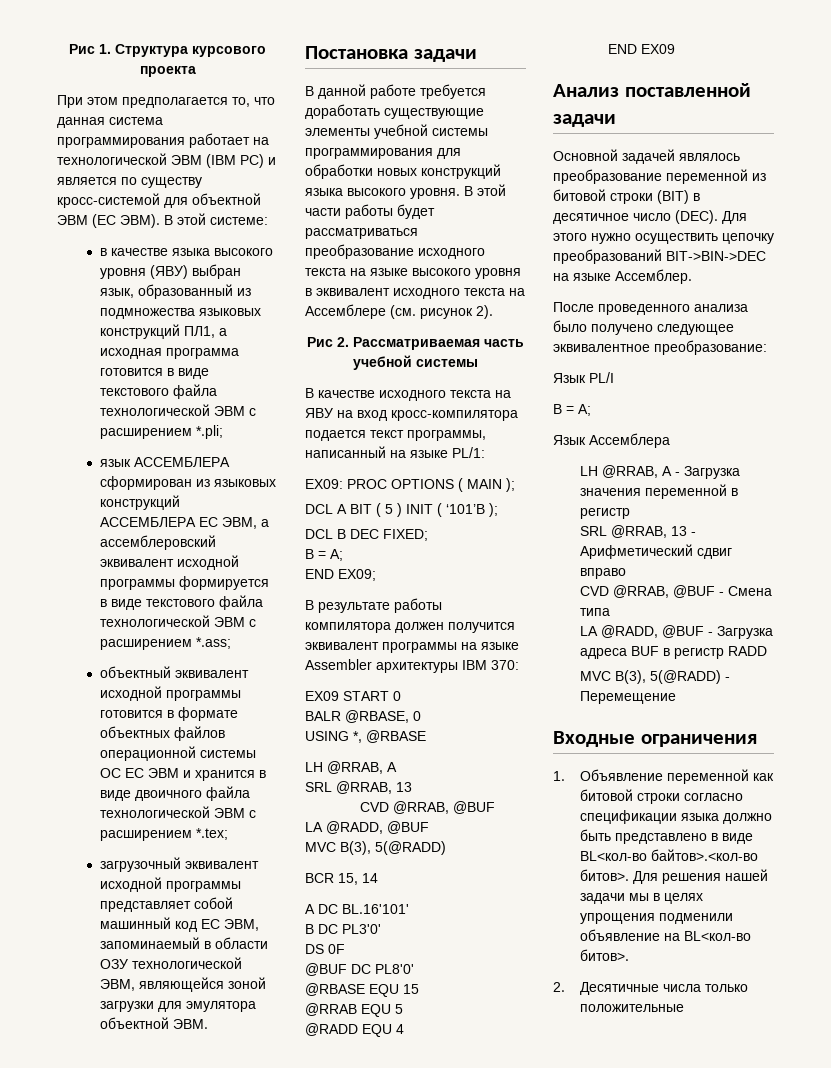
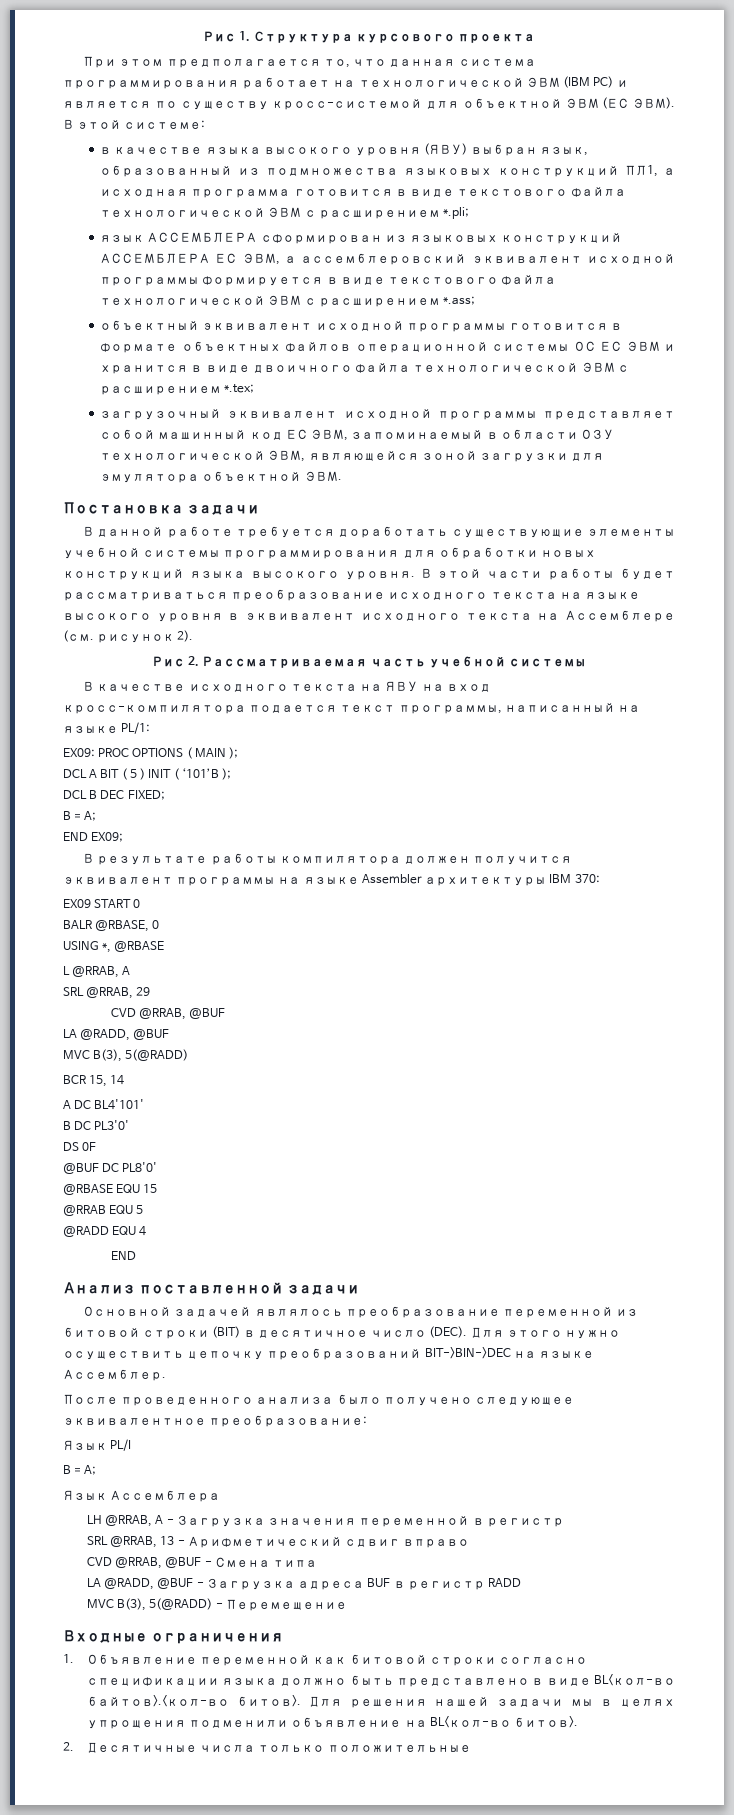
[305,762,323,772] LH -> [63,966,70,975] L
[396,782,412,792] 13 -> [136,987,151,996] 29
[342,904,409,914] BL.16'101' -> [94,1099,145,1110] BL4'101'
[640,44,675,54] EX09 -> (136, 1255) none

